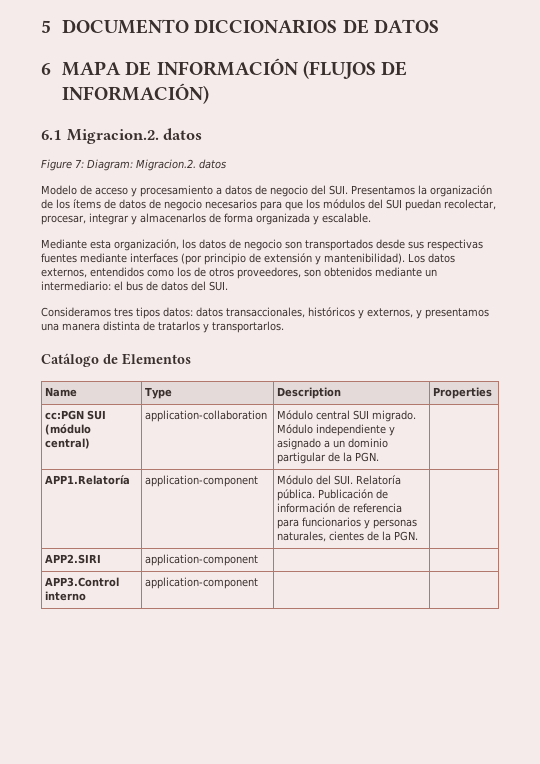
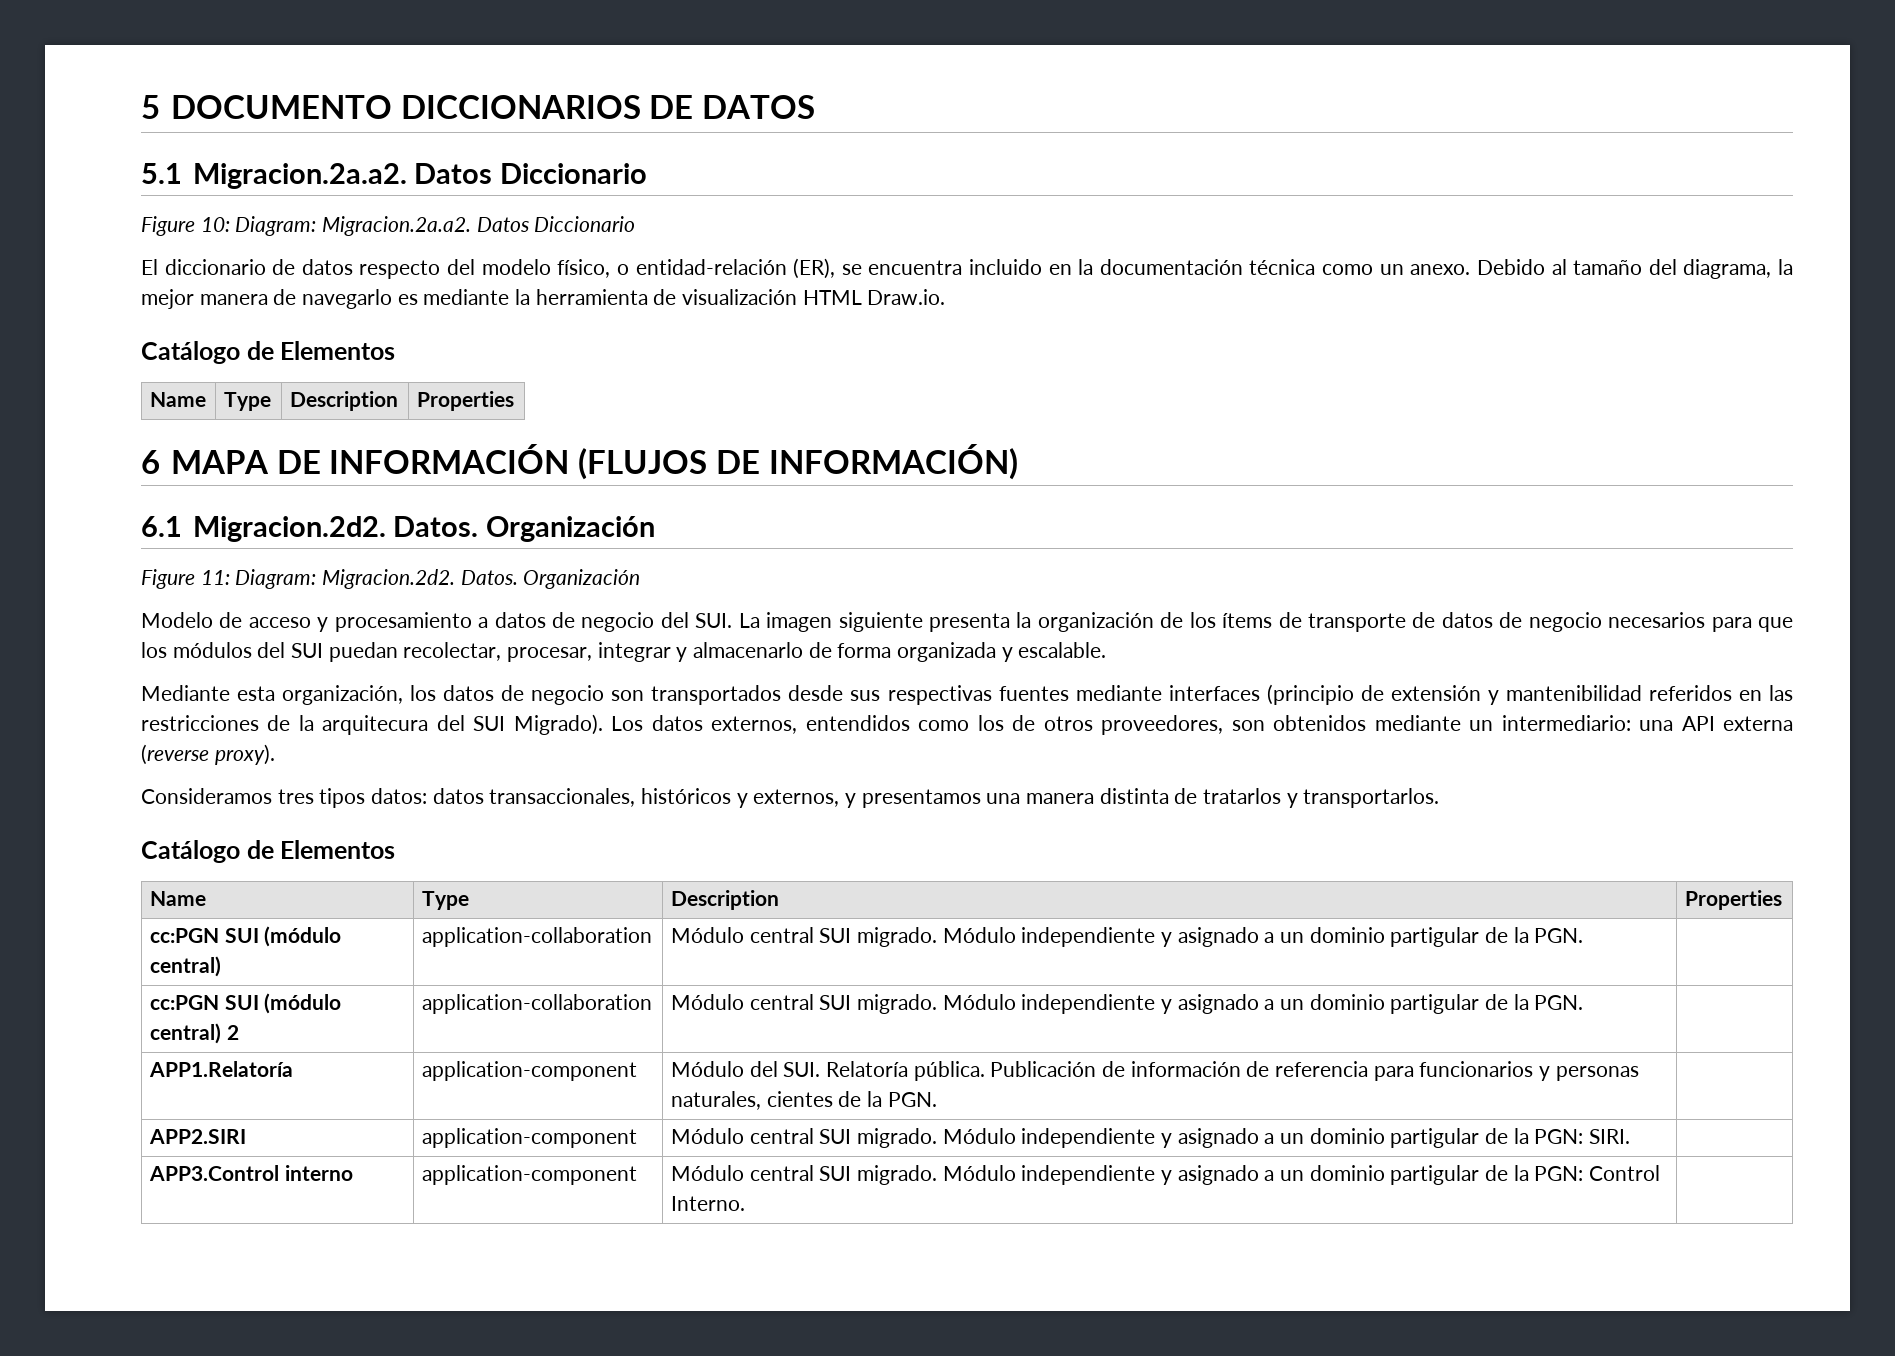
(439, 26) none -> [141,163,647,189] [141,216,636,236] [141,258,1793,279] [141,289,946,309] [141,341,396,364] [149,392,206,407] [223,392,271,411] [289,391,398,411] [416,391,514,411] // 5.1 Migracion.2a.a2. Datos Diccionario // Figure 10: Diagram: Migracion.2a.a2. Datos Diccionario // El diccionario de datos respecto del modelo físico, o entidad-relación (ER), se encuentra incluido en la documentación técnica como un anexo. Debido al tamaño del diagrama, la mejor manera de navegarlo es mediante la herramienta de visualización HTML Draw.io. // Catálogo de Elementos // Name | Type | Description | Properties
[66,128,202,144] [41,159,226,171] Migracion.2. datos // Figure 7: Diagram: Migracion.2. datos -> [192,516,655,542] [141,569,641,589] Migracion.2d2. Datos. Organización // Figure 11: Diagram: Migracion.2d2. Datos. Organización
[351,185,415,195] Presentamos -> [738,612,1011,632] La imagen siguiente presenta
(116, 204) none -> [1307,612,1436,632] transporte de
[140,213,206,223] almacenarlos -> [693,642,804,658] almacenarlo
[181,253,246,265] (por principio -> [1266,684,1354,705] (principio
[324,253,405,264] mantenibilidad). -> [1505,685,1793,701] [141,714,603,735] mantenibilidad referidos en las restricciones de la arquitecura del SUI Migrado).
[114,281,228,291] el bus de datos del SUI. -> [1639,716,1794,731] [141,744,275,765] una API externa (reverse proxy).
(380, 457) none -> [149,993,342,1014] [149,1023,239,1044] [421,994,652,1014] [670,994,1584,1014] // cc:PGN SUI (módulo central) 2 | application-collaboration | Módulo central SUI migrado. Módulo independiente y asignado a un dominio partigular de la PGN. |
[45,577,120,587] [45,591,87,601] [145,577,259,589] | // APP3.Control interno | application-component | -> [670,1128,1631,1148] [148,1165,353,1181] [421,1165,637,1185] [670,1165,1661,1185] [670,1196,745,1211] Módulo central SUI migrado. Módulo independiente y asignado a un dominio partigular de la PGN: SIRI. | // APP3.Control interno | application-component | Módulo central SUI migrado. Módulo independiente y asignado a un dominio partigular de la PGN: Control Interno.

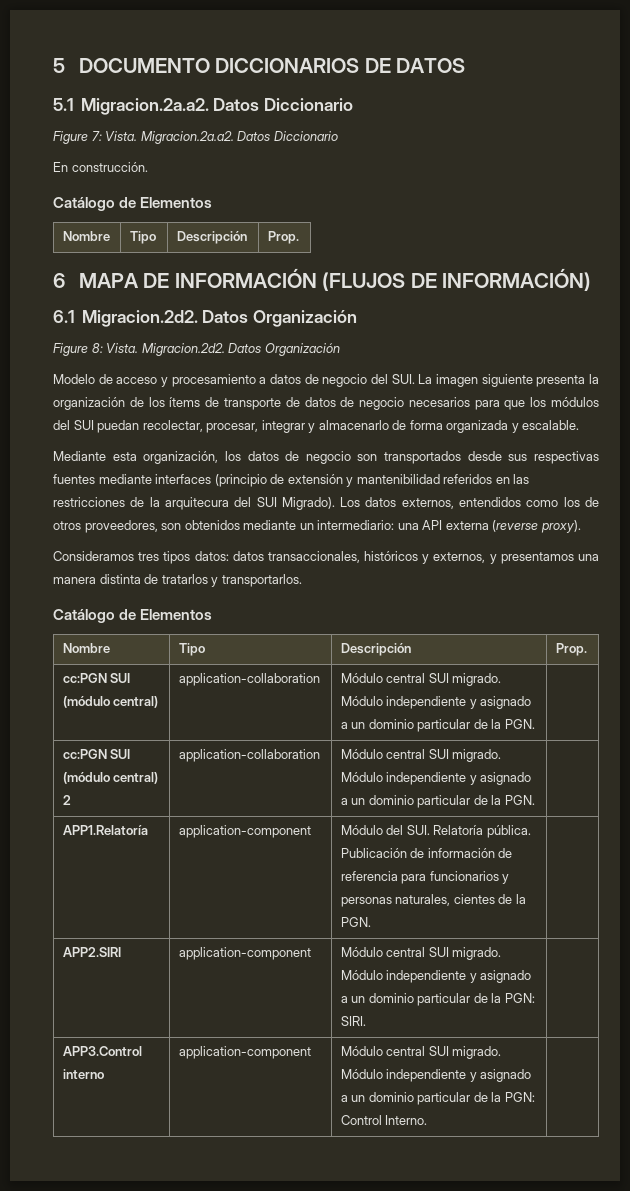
[200,216,636,236] [141,258,1793,279] [141,289,946,309] [141,341,396,364] [149,392,206,407] [223,392,271,411] [289,391,398,411] [416,391,514,411] 10: Diagram: Migracion.2a.a2. Datos Diccionario // El diccionario de datos respecto del modelo físico, o entidad-relación (ER), se encuentra incluido en la documentación técnica como un anexo. Debido al tamaño del diagrama, la mejor manera de navegarlo es mediante la herramienta de visualización HTML Draw.io. // Catálogo de Elementos // Name | Type | Description | Properties -> [91,131,338,144] [53,162,148,172] [53,197,213,211] [62,231,110,241] [129,231,156,244] [176,231,247,244] [267,231,299,244] 7: Vista. Migracion.2a.a2. Datos Diccionario // En construcción. // Catálogo de Elementos // Nombre | Tipo | Descripción | Prop.
[393,516,479,537] Datos. -> [202,310,249,323] Datos
[200,569,518,589] 11: Diagram: Migracion.2d2. Datos. -> [91,343,262,356] 8: Vista. Migracion.2d2. Datos
[149,891,206,906] [421,891,469,910] [670,890,779,910] [1684,890,1782,910] Name | Type | Description | Properties -> [62,643,110,653] [178,643,205,656] [340,643,411,656] [555,643,587,656] Nombre | Tipo | Descripción | Prop.
[1390,927,1480,947] partigular -> [417,719,471,732] particular
[1390,994,1480,1014] partigular -> [417,795,471,808] particular
[1390,1128,1480,1148] partigular -> [417,993,471,1006] particular
[1390,1165,1480,1185] partigular -> [417,1092,471,1105] particular

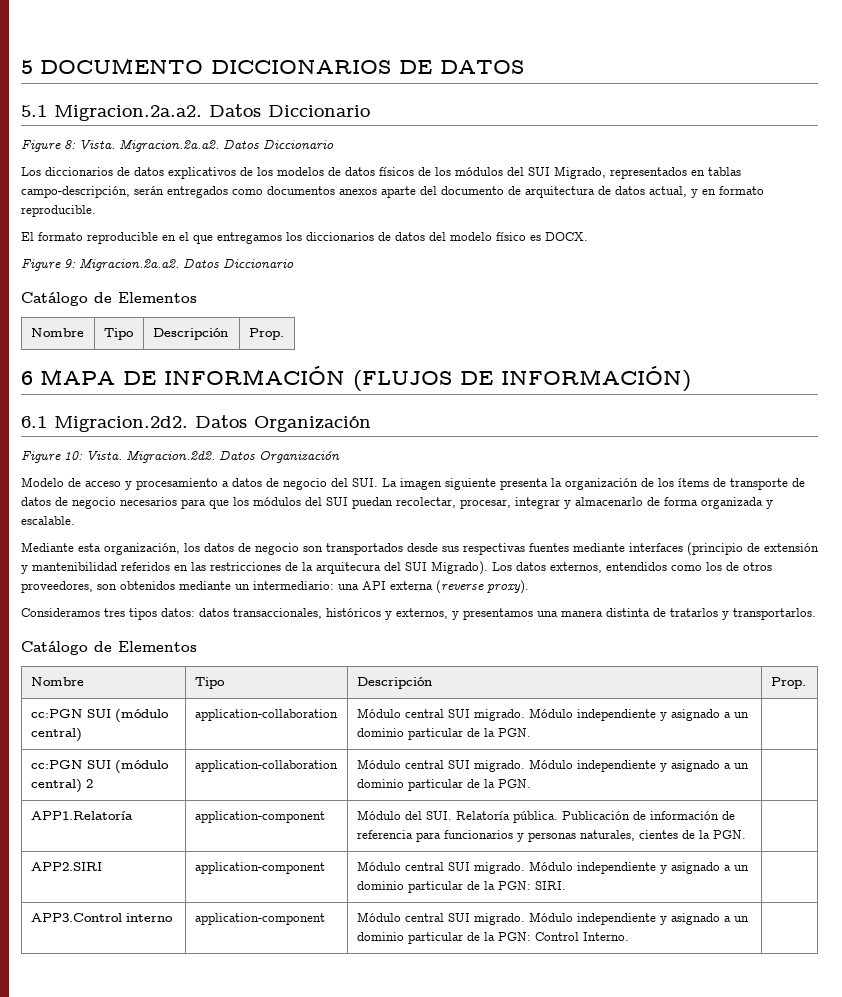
[91,131,102,141] 7: -> [64,140,76,149] 8:
[53,162,148,172] En construcción. -> [21,166,741,179] [21,186,764,198] [21,205,96,217] [21,232,588,244] [21,258,294,271] Los diccionarios de datos explicativos de los modelos de datos físicos de los módulos del SUI Migrado, representados en tablas campo-descripción, serán entregados como documentos anexos aparte del documento de arquitectura de datos actual, y en formato reproducible. // El formato reproducible en el que entregamos los diccionarios de datos del modelo físico es DOCX. // Figure 9: Migracion.2a.a2. Datos Diccionario
[91,343,103,353] 8: -> [64,451,83,460] 10:

